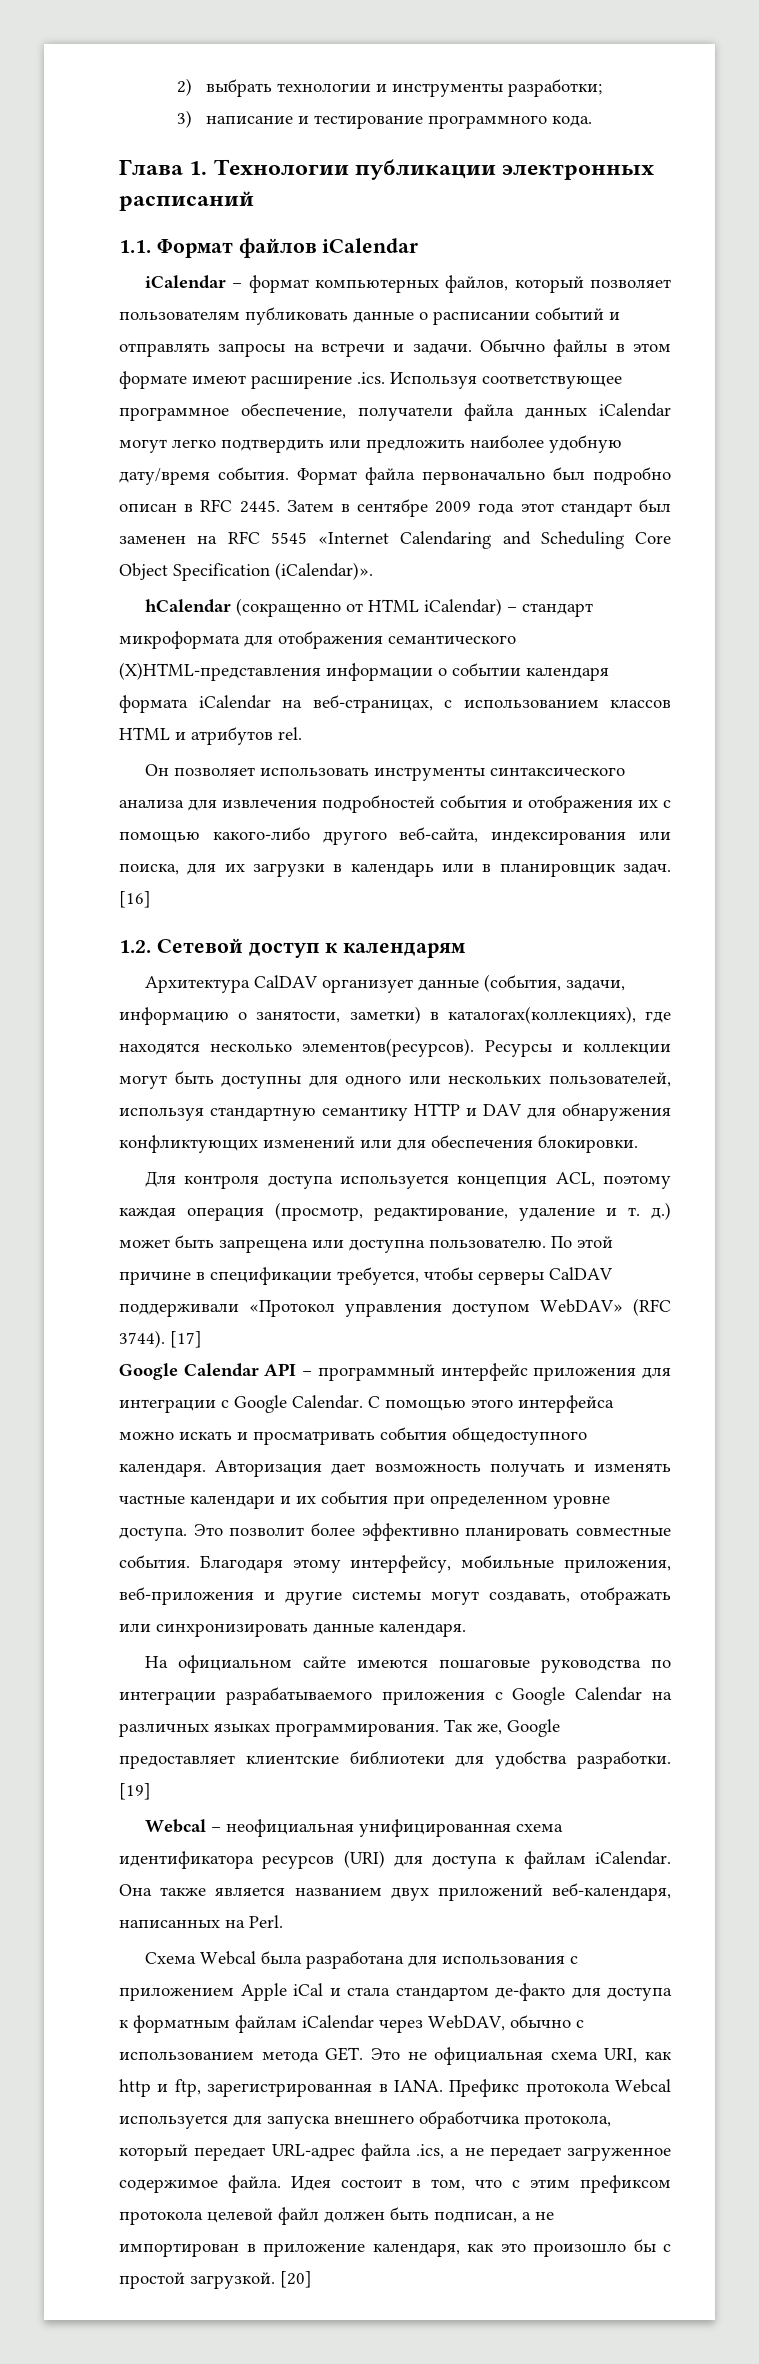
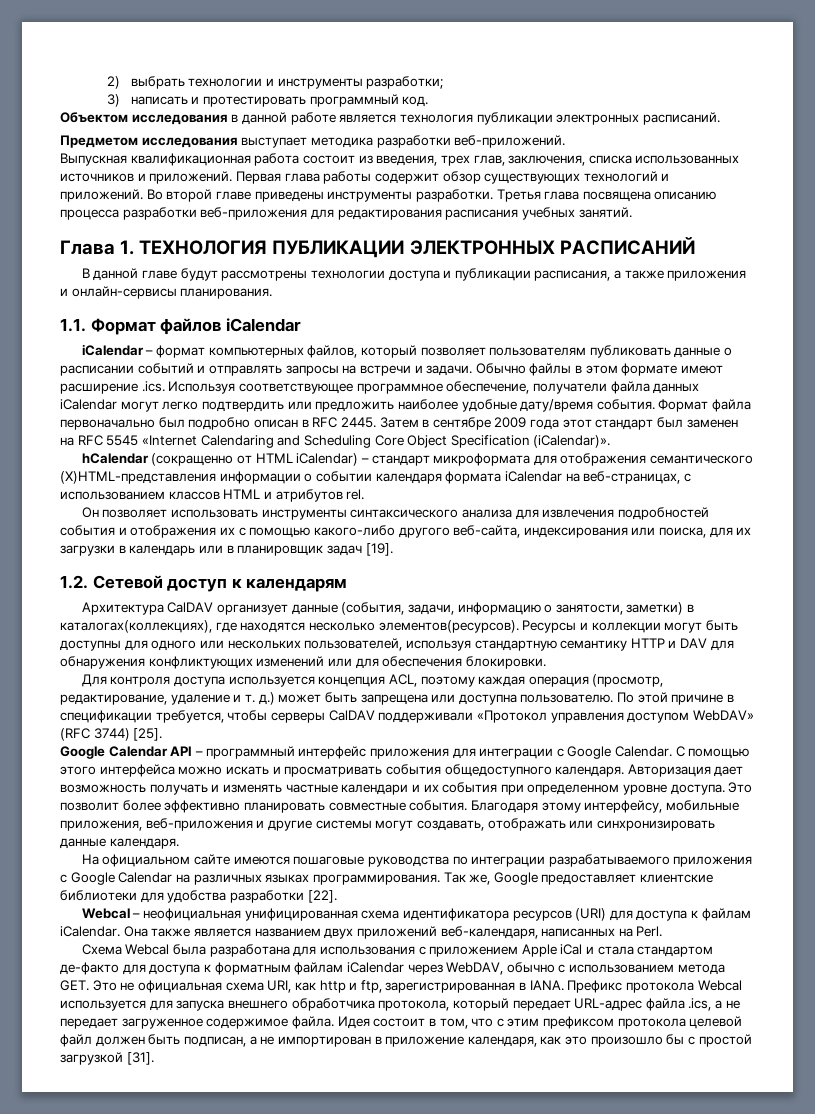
[206,115,593,129] [119,159,655,180] [119,191,254,211] написание и тестирование программного кода. // Глава 1. Технологии публикации электронных расписаний -> [130,94,429,107] [60,112,720,125] [60,135,566,148] [60,153,740,166] [60,171,670,184] [60,189,717,202] [60,207,632,220] [60,237,695,258] [81,268,747,281] [60,286,273,299] написать и протестировать программный код. // Объектом исследования в данной работе является технология публикации электронных расписаний. // Предметом исследования выступает методика разработки веб-приложений. // Выпускная квалификационная работа состоит из введения, трех глав, заключения, списка использованных источников и приложений. Первая глава работы содержит обзор существующих технологий и приложений. Во второй главе приведены инструменты разработки. Третья глава посвящена описанию процесса разработки веб-приложения для редактирования расписания учебных занятий. // Глава 1. ТЕХНОЛОГИЯ ПУБЛИКАЦИИ ЭЛЕКТРОННЫХ РАСПИСАНИЙ // В данной главе будут рассмотрены технологии доступа и публикации расписания, а также приложения и онлайн-сервисы планирования.
[549,435,622,453] удобную -> [461,399,517,412] удобные
[623,863,671,875] [119,891,151,908] задач. [16] -> [326,543,393,556] задач [19].
[119,1330,202,1348] 3744). [17] -> [93,728,163,741] 3744) [25].
[577,1751,671,1769] [119,1783,151,1800] разработки. [19] -> [229,890,337,903] разработки [22].
[190,2271,312,2289] загрузкой. [20] -> [60,1052,154,1065] загрузкой [31].

